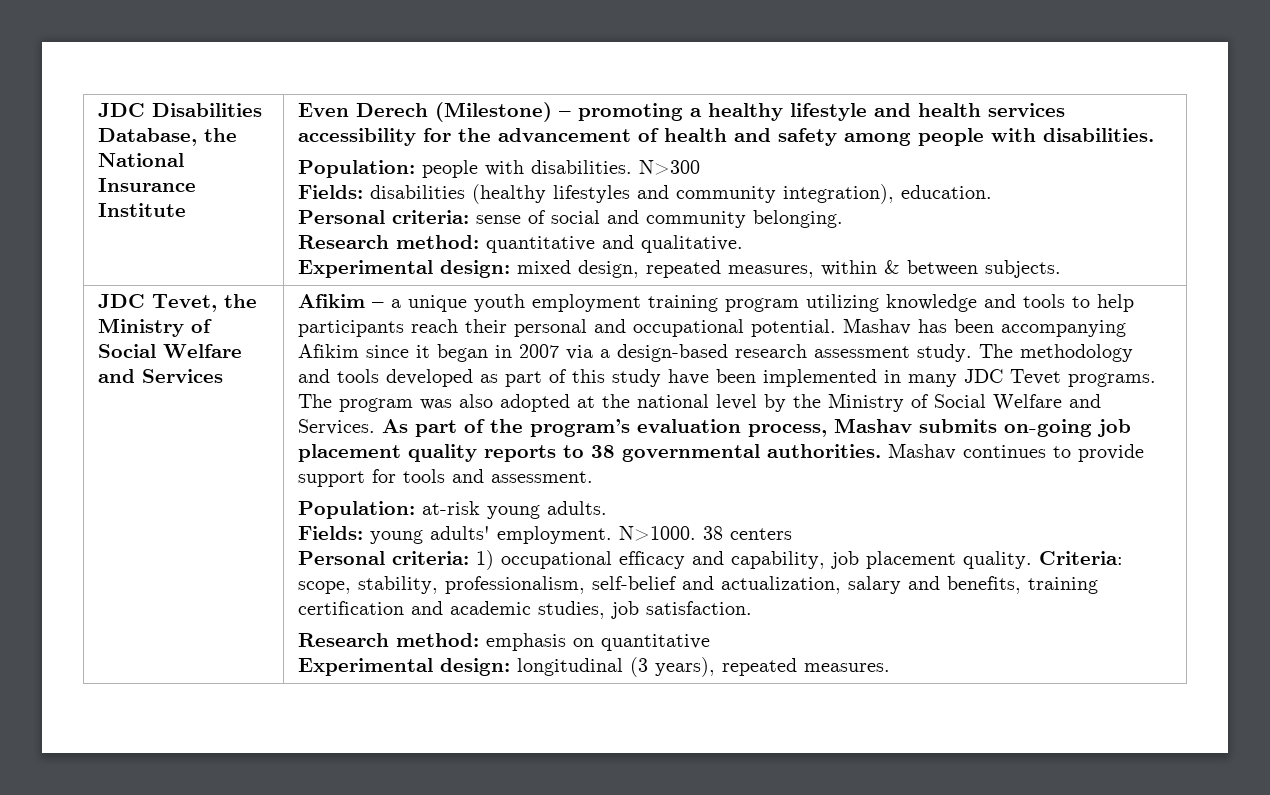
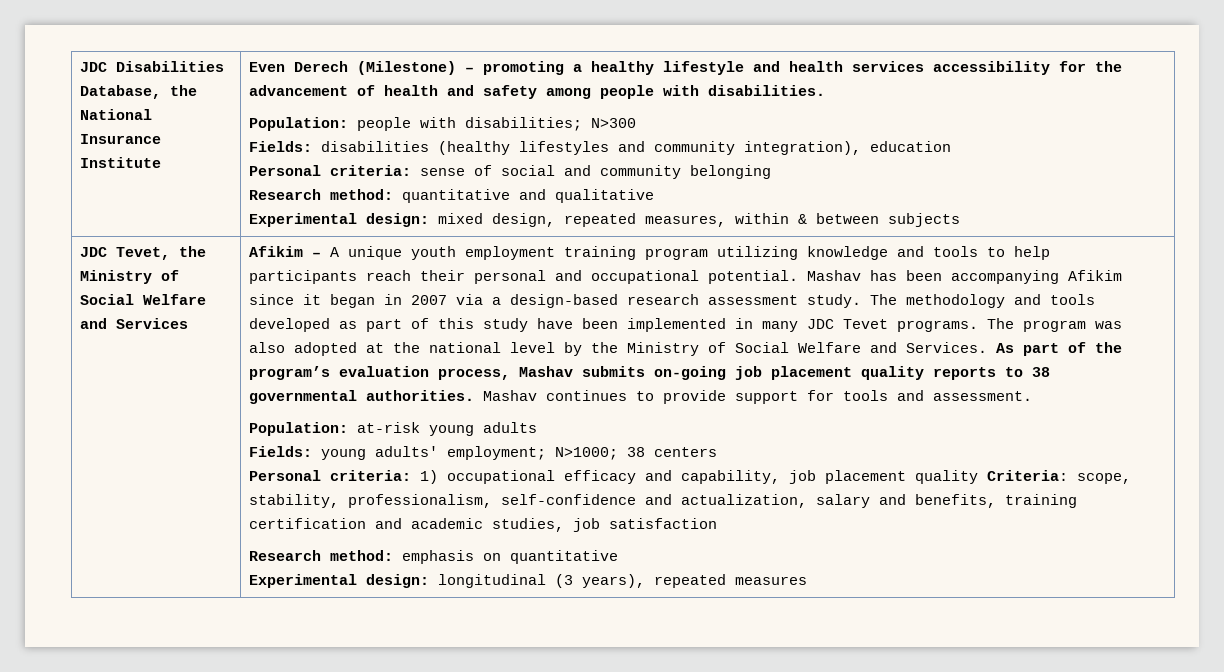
[531,160,633,174] disabilities. -> [464,117,582,131] disabilities;
[901,185,993,199] education. -> [869,141,951,152] education
[753,210,844,228] belonging. -> [689,165,771,179] belonging
[641,235,744,253] qualitative. -> [554,189,654,203] qualitative
[985,260,1062,278] subjects. -> [887,213,960,227] subjects
[391,299,402,308] a -> [329,247,339,257] A
[547,501,608,515] adults. -> [482,422,537,433] adults
[497,526,697,544] employment. N>1000. -> [446,446,618,460] employment; N>1000;
[963,551,1033,569] quality. -> [914,470,978,484] quality
[592,576,678,590] self-belief -> [500,494,636,505] self-confidence
[646,601,753,615] satisfaction. -> [608,518,717,529] satisfaction
[804,663,891,672] measures. -> [734,576,807,585] measures

